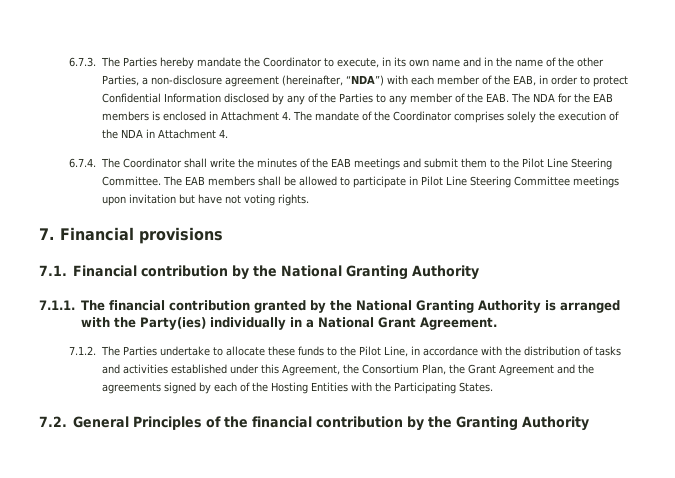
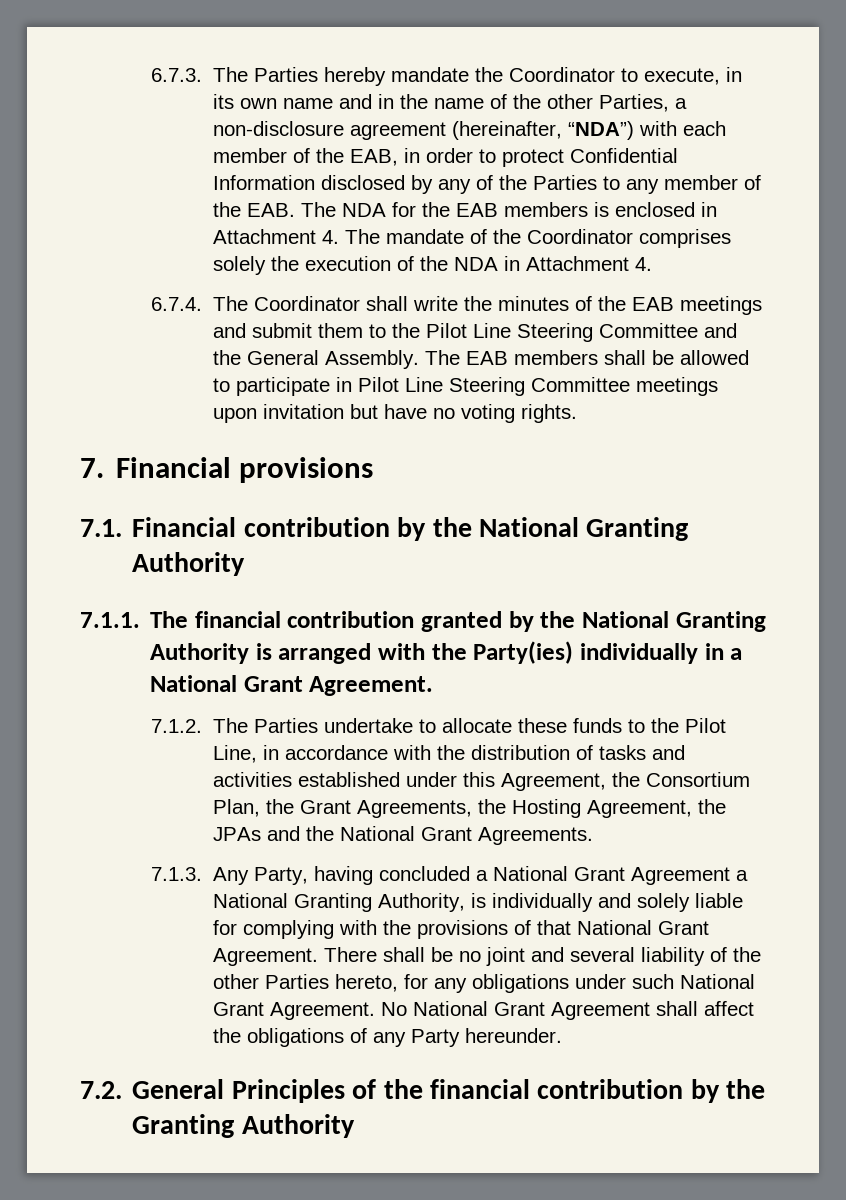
[101,176,161,186] Committee. -> [598,323,737,338] [212,350,419,369] Committee and the General Assembly.
[224,195,241,204] not -> [432,408,455,419] no
[498,364,594,376] [101,382,493,394] Agreement and the agreements signed by each of the Hosting Entities with the Participating States. -> [356,799,726,818] [212,826,593,845] [151,866,748,885] [212,893,743,912] [212,920,709,939] [212,947,761,966] [212,974,755,993] [212,1001,754,1020] [212,1028,562,1047] Agreements, the Hosting Agreement, the JPAs and the National Grant Agreements. // 7.1.3. Any Party, having concluded a National Grant Agreement a National Granting Authority, is individually and solely liable for complying with the provisions of that National Grant Agreement. There shall be no joint and several liability of the other Parties hereto, for any obligations under such National Grant Agreement. No National Grant Agreement shall affect the obligations of any Party hereunder.

